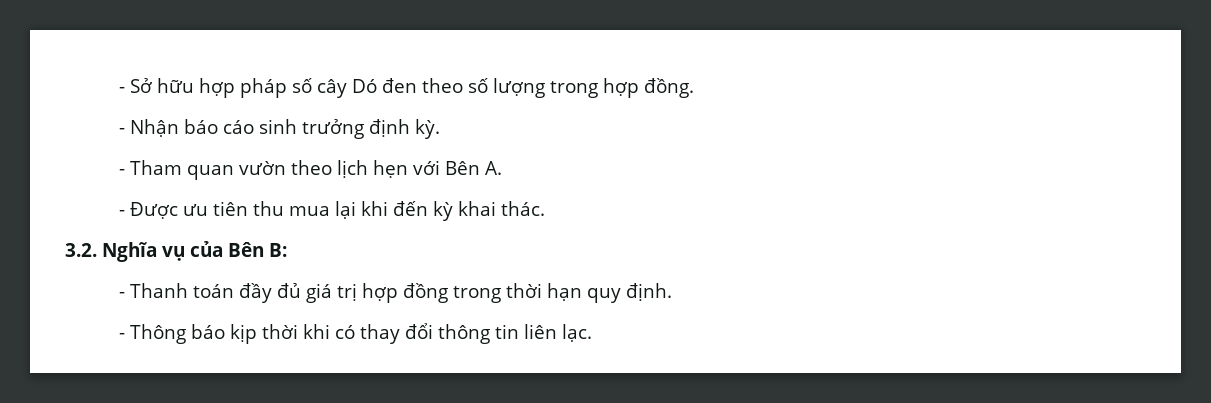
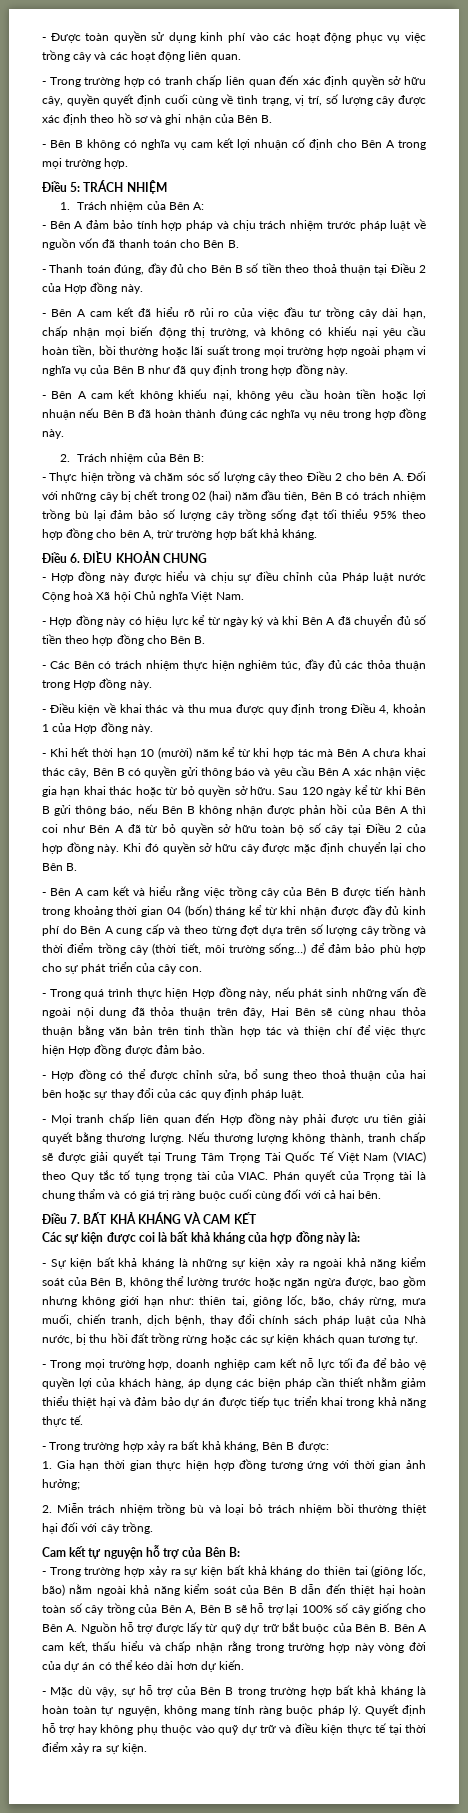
[118,78,694,98] [118,119,440,139] [118,160,502,180] [118,201,545,221] [65,241,287,262] [118,283,672,303] [118,323,592,344] - Sở hữu hợp pháp số cây Dó đen theo số lượng trong hợp đồng. // - Nhận báo cáo sinh trưởng định kỳ. // - Tham quan vườn theo lịch hẹn với Bên A. // - Được ưu tiên thu mua lại khi đến kỳ khai thác. // 3.2. Nghĩa vụ của Bên B: // - Thanh toán đầy đủ giá trị hợp đồng trong thời hạn quy định. // - Thông báo kịp thời khi có thay đổi thông tin liên lạc. -> [42,31,426,43] [42,50,241,62] [42,75,426,87] [42,94,427,106] [42,113,273,125] [42,138,426,150] [42,158,129,169] [42,180,167,194] [59,201,204,212] [42,219,426,231] [42,238,239,250] [42,263,426,275] [42,282,143,294] [42,307,426,319] [42,326,426,338] [42,345,426,357] [42,364,348,376] [42,389,426,401] [42,408,426,420] [42,429,64,439] [59,453,204,464] [42,471,426,483] [42,490,426,502] [42,509,426,521] [42,528,318,540] [42,551,207,563] [42,571,427,583] [42,591,244,602] [42,615,427,627] [42,634,206,646] [42,659,426,671] [42,678,152,690] [42,703,426,715] [42,722,153,734] [42,747,426,759] [42,766,426,778] [42,785,426,797] [42,804,426,816] [42,823,426,835] [42,842,427,854] [42,863,78,871] [42,886,426,898] [42,905,427,917] [42,924,426,936] [42,943,427,955] [42,962,203,974] [42,987,427,999] [42,1007,427,1018] [42,1025,426,1037] [42,1044,206,1056] [42,1069,426,1081] [42,1088,305,1100] [42,1113,427,1125] [42,1132,426,1144] [42,1151,426,1163] [42,1170,426,1182] [42,1189,382,1201] [42,1212,257,1224] [42,1231,361,1244] [42,1257,427,1269] [42,1276,426,1288] [42,1295,426,1307] [42,1314,426,1326] [42,1333,419,1345] [42,1358,427,1370] [42,1377,426,1389] [42,1396,426,1408] [42,1415,84,1427] [42,1440,329,1452] [42,1459,427,1471] [42,1479,80,1490] [42,1503,428,1515] [42,1522,153,1534] [42,1545,240,1559] [42,1565,426,1577] [42,1584,426,1596] [42,1603,426,1615] [42,1622,428,1634] [42,1641,426,1653] [42,1660,245,1672] [42,1685,426,1697] [42,1704,427,1716] [42,1723,426,1735] [42,1742,147,1754] - Được toàn quyền sử dụng kinh phí vào các hoạt động phục vụ việc trồng cây và các hoạt động liên quan. // - Trong trường hợp có tranh chấp liên quan đến xác định quyền sở hữu cây, quyền quyết định cuối cùng về tình trạng, vị trí, số lượng cây được xác định theo hồ sơ và ghi nhận của Bên B. // - Bên B không có nghĩa vụ cam kết lợi nhuận cố định cho Bên A trong mọi trường hợp. // Điều 5: TRÁCH NHIỆM // 1. Trách nhiệm của Bên A: // - Bên A đảm bảo tính hợp pháp và chịu trách nhiệm trước pháp luật về nguồn vốn đã thanh toán cho Bên B. // - Thanh toán đúng, đầy đủ cho Bên B số tiền theo thoả thuận tại Điều 2 của Hợp đồng này. // - Bên A cam kết đã hiểu rõ rủi ro của việc đầu tư trồng cây dài hạn, chấp nhận mọi biến động thị trường, và không có khiếu nại yêu cầu hoàn tiền, bồi thường hoặc lãi suất trong mọi trường hợp ngoài phạm vi nghĩa vụ của Bên B như đã quy định trong hợp đồng này. // - Bên A cam kết không khiếu nại, không yêu cầu hoàn tiền hoặc lợi nhuận nếu Bên B đã hoàn thành đúng các nghĩa vụ nêu trong hợp đồng này. // 2. Trách nhiệm của Bên B: // - Thực hiện trồng và chăm sóc số lượng cây theo Điều 2 cho bên A. Đối với những cây bị chết trong 02 (hai) năm đầu tiên, Bên B có trách nhiệm trồng bù lại đảm bảo số lượng cây trồng sống đạt tối thiểu 95% theo hợp đồng cho bên A, trừ trường hợp bất khả kháng. // Điều 6. ĐIỀU KHOẢN CHUNG // - Hợp đồng này được hiểu và chịu sự điều chỉnh của Pháp luật nước Cộng hoà Xã hội Chủ nghĩa Việt Nam. // - Hợp đồng này có hiệu lực kể từ ngày ký và khi Bên A đã chuyển đủ số tiền theo hợp đồng cho Bên B. // - Các Bên có trách nhiệm thực hiện nghiêm túc, đầy đủ các thỏa thuận trong Hợp đồng này. // - Điều kiện về khai thác và thu mua được quy định trong Điều 4, khoản 1 của Hợp đồng này. // - Khi hết thời hạn 10 (mười) năm kể từ khi hợp tác mà Bên A chưa khai thác cây, Bên B có quyền gửi thông báo và yêu cầu Bên A xác nhận việc gia hạn khai thác hoặc từ bỏ quyền sở hữu. Sau 120 ngày kể từ khi Bên B gửi thông báo, nếu Bên B không nhận được phản hồi của Bên A thì coi như Bên A đã từ bỏ quyền sở hữu toàn bộ số cây tại Điều 2 của hợp đồng này. Khi đó quyền sở hữu cây được mặc định chuyển lại cho Bên B. // - Bên A cam kết và hiểu rằng việc trồng cây của Bên B được tiến hành trong khoảng thời gian 04 (bốn) tháng kể từ khi nhận được đầy đủ kinh phí do Bên A cung cấp và theo từng đợt dựa trên số lượng cây trồng và thời điểm trồng cây (thời tiết, môi trường sống…) để đảm bảo phù hợp cho sự phát triển của cây con. // - Trong quá trình thực hiện Hợp đồng này, nếu phát sinh những vấn đề ngoài nội dung đã thỏa thuận trên đây, Hai Bên sẽ cùng nhau thỏa thuận bằng văn bản trên tinh thần hợp tác và thiện chí để việc thực hiện Hợp đồng được đảm bảo. // - Hợp đồng có thể được chỉnh sửa, bổ sung theo thoả thuận của hai bên hoặc sự thay đổi của các quy định pháp luật. // - Mọi tranh chấp liên quan đến Hợp đồng này phải được ưu tiên giải quyết bằng thương lượng. Nếu thương lượng không thành, tranh chấp sẽ được giải quyết tại Trung Tâm Trọng Tài Quốc Tế Việt Nam (VIAC) theo Quy tắc tố tụng trọng tài của VIAC. Phán quyết của Trọng tài là chung thẩm và có giá trị ràng buộc cuối cùng đối với cả hai bên. // Điều 7. BẤT KHẢ KHÁNG VÀ CAM KẾT // Các sự kiện được coi là bất khả kháng của hợp đồng này là: // - Sự kiện bất khả kháng là những sự kiện xảy ra ngoài khả năng kiểm soát của Bên B, không thể lường trước hoặc ngăn ngừa được, bao gồm nhưng không giới hạn như: thiên tai, giông lốc, bão, cháy rừng, mưa muối, chiến tranh, dịch bệnh, thay đổi chính sách pháp luật của Nhà nước, bị thu hồi đất trồng rừng hoặc các sự kiện khách quan tương tự. // - Trong mọi trường hợp, doanh nghiệp cam kết nỗ lực tối đa để bảo vệ quyền lợi của khách hàng, áp dụng các biện pháp cần thiết nhằm giảm thiểu thiệt hại và đảm bảo dự án được tiếp tục triển khai trong khả năng thực tế. // - Trong trường hợp xảy ra bất khả kháng, Bên B được: // 1. Gia hạn thời gian thực hiện hợp đồng tương ứng với thời gian ảnh hưởng; // 2. Miễn trách nhiệm trồng bù và loại bỏ trách nhiệm bồi thường thiệt hại đối với cây trồng. // Cam kết tự nguyện hỗ trợ của Bên B: // - Trong trường hợp xảy ra sự kiện bất khả kháng do thiên tai (giông lốc, bão) nằm ngoài khả năng kiểm soát của Bên B dẫn đến thiệt hại hoàn toàn số cây trồng của Bên A, Bên B sẽ hỗ trợ lại 100% số cây giống cho Bên A. Nguồn hỗ trợ được lấy từ quỹ dự trữ bắt buộc của Bên B. Bên A cam kết, thấu hiểu và chấp nhận rằng trong trường hợp này vòng đời của dự án có thể kéo dài hơn dự kiến. // - Mặc dù vậy, sự hỗ trợ của Bên B trong trường hợp bất khả kháng là hoàn toàn tự nguyện, không mang tính ràng buộc pháp lý. Quyết định hỗ trợ hay không phụ thuộc vào quỹ dự trữ và điều kiện thực tế tại thời điểm xảy ra sự kiện.

